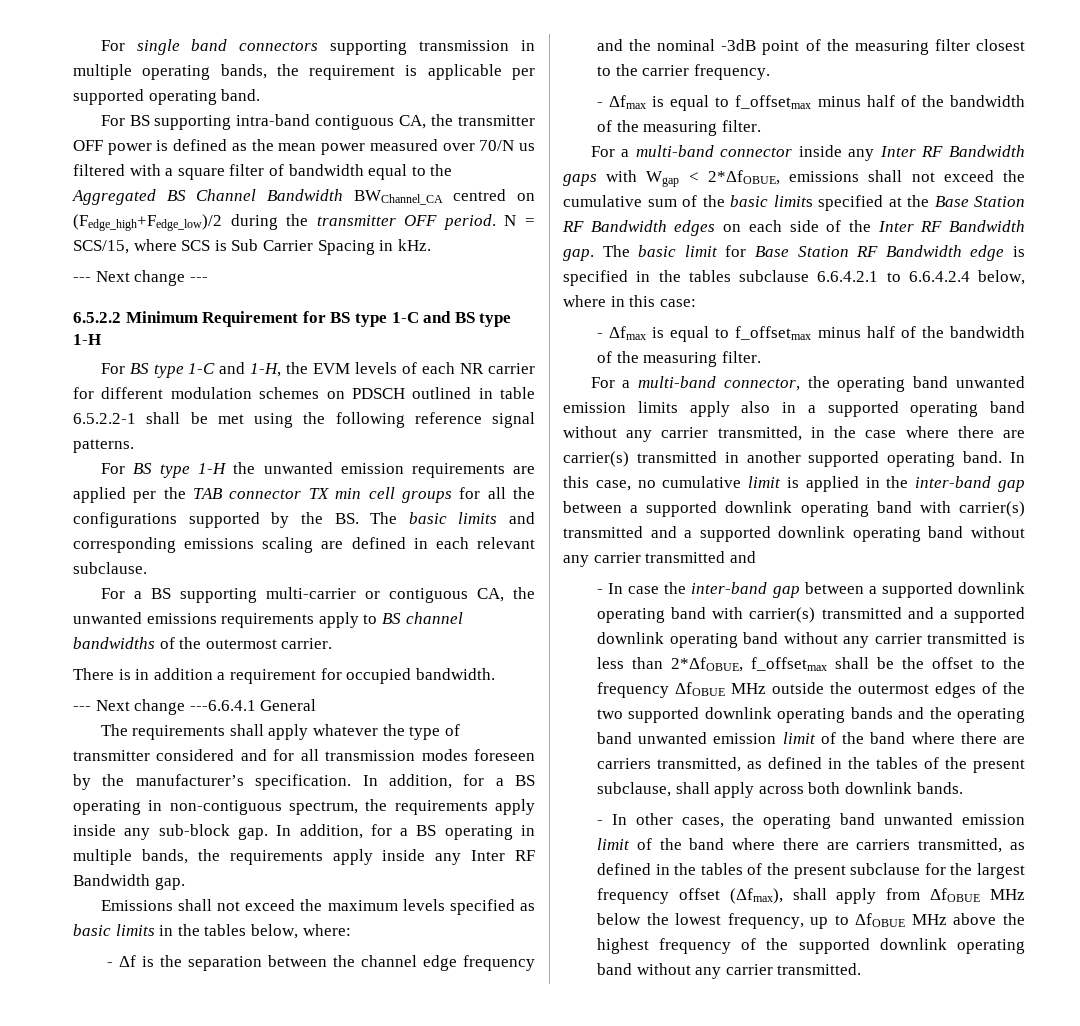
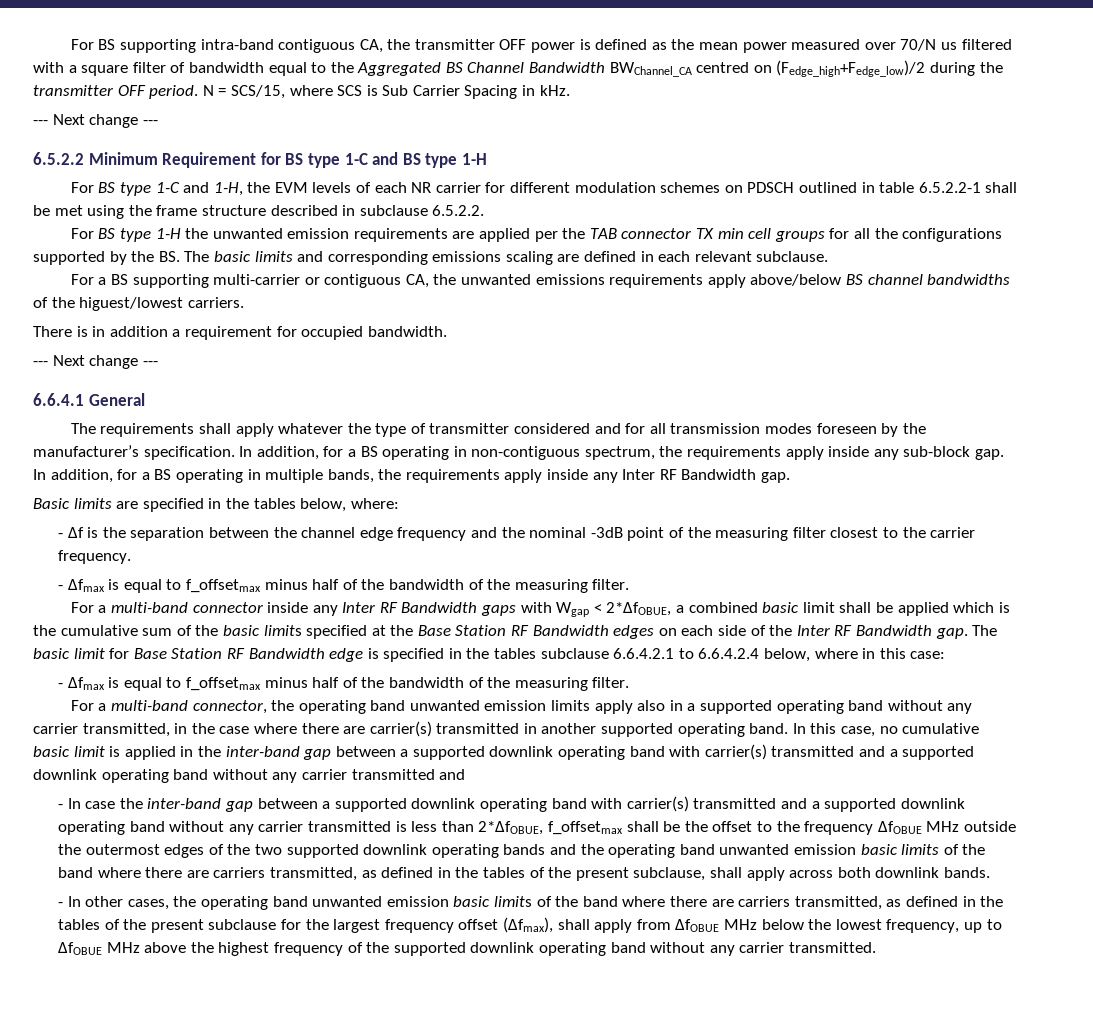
[100,39,535,55] [73,64,535,80] [73,89,261,105] [100,115,125,126] For single band connectors supporting transmission in multiple operating bands, the requirement is applicable per supported operating band. // For -> [70,39,94,50] For
[335,412,535,428] [73,439,134,453] following reference signal patterns. -> [156,205,485,216] frame structure described in subclause 6.5.2.2.
[363,614,378,624] to -> [750,274,842,286] above/below
[205,638,333,649] outermost carrier. -> [79,297,244,311] higuest/lowest carriers.
[189,700,256,711] ---6.6.4.1 -> [142,361,158,366] [33,393,84,406] --- // 6.6.4.1
[100,899,535,915] [73,924,155,936] Emissions shall not exceed the maximum levels specified as basic limits -> [33,498,204,512] Basic limits are specified
[789,170,994,182] emissions shall not exceed -> [676,602,1010,616] a combined basic limit shall be applied which is
(742, 482) none -> [33,746,70,757] basic
[782,732,816,744] limit -> [860,844,940,855] basic limits
[596,838,630,850] limit -> [453,896,533,907] basic limits

